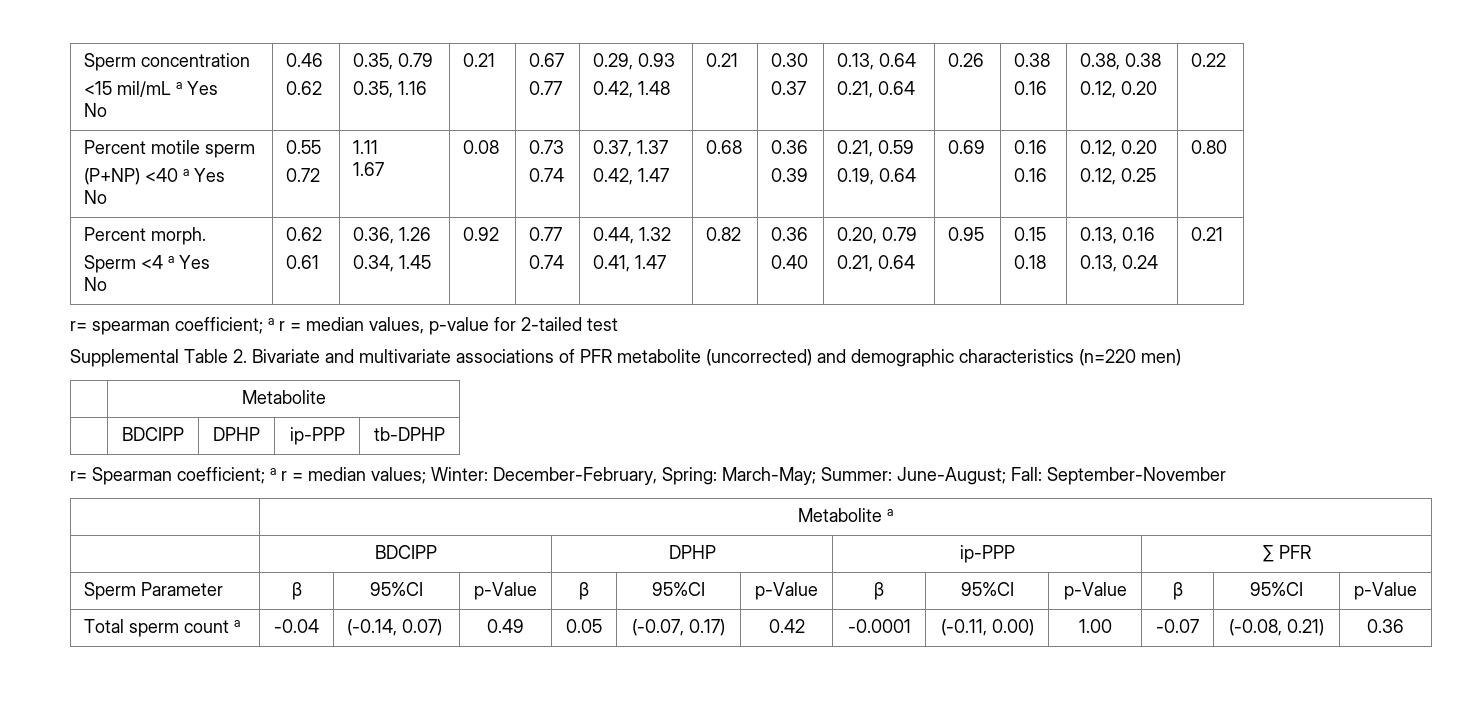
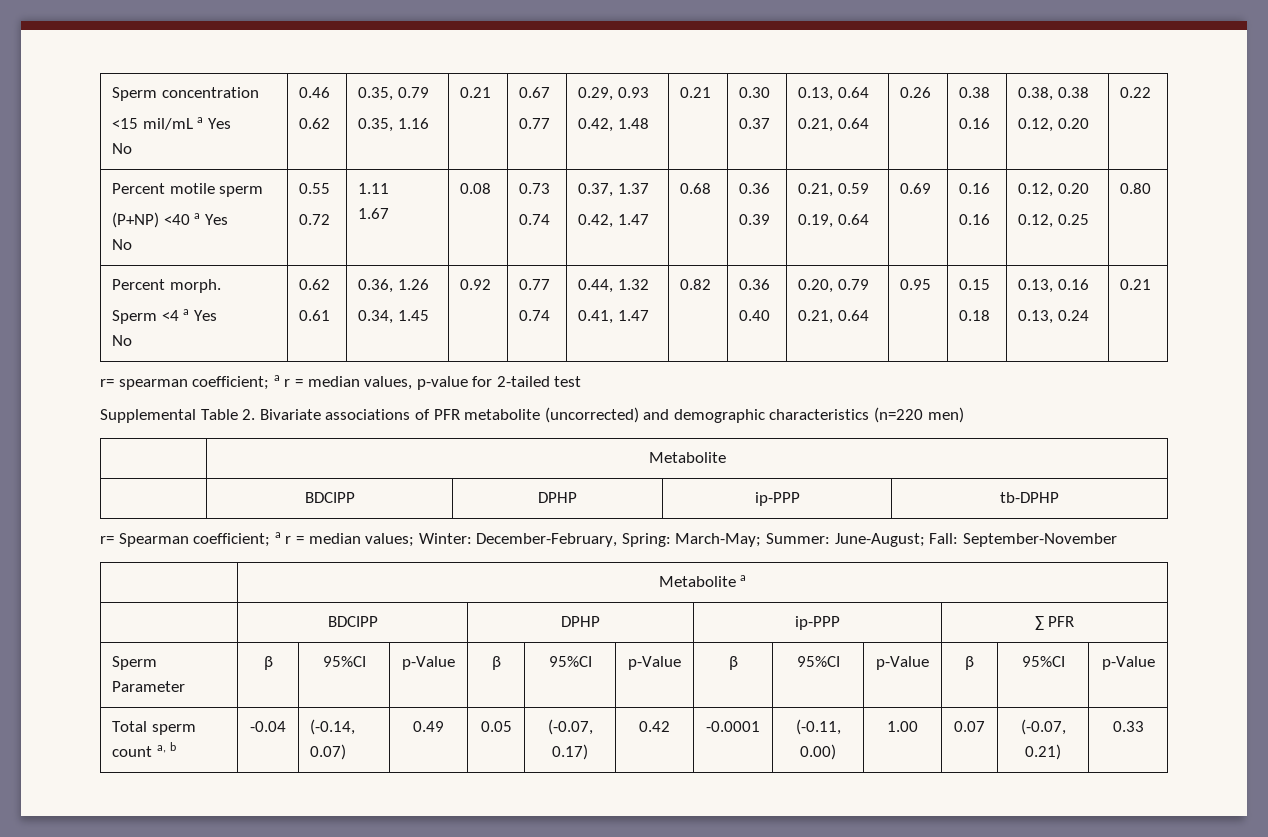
[325,349,451,363] and multivariate -> (321, 414) none
[234,620,241,627] a -> [156,742,177,753] a, b
[1156,619,1199,633] [1229,619,1283,636] -0.07 | (-0.08, -> [954,721,985,732] [1020,719,1066,735] 0.07 | (-0.07,
[1367,619,1405,633] 0.36 -> [1112,721,1144,732] 0.33

